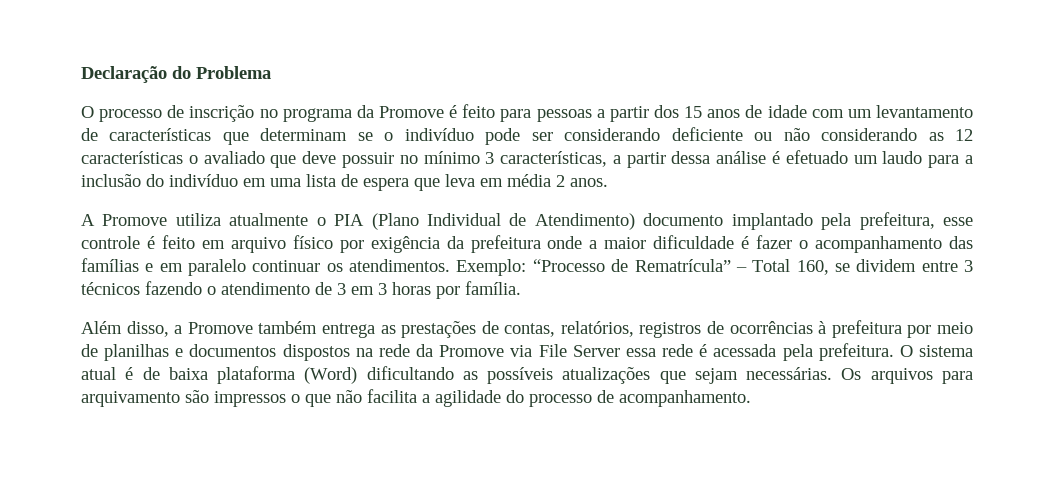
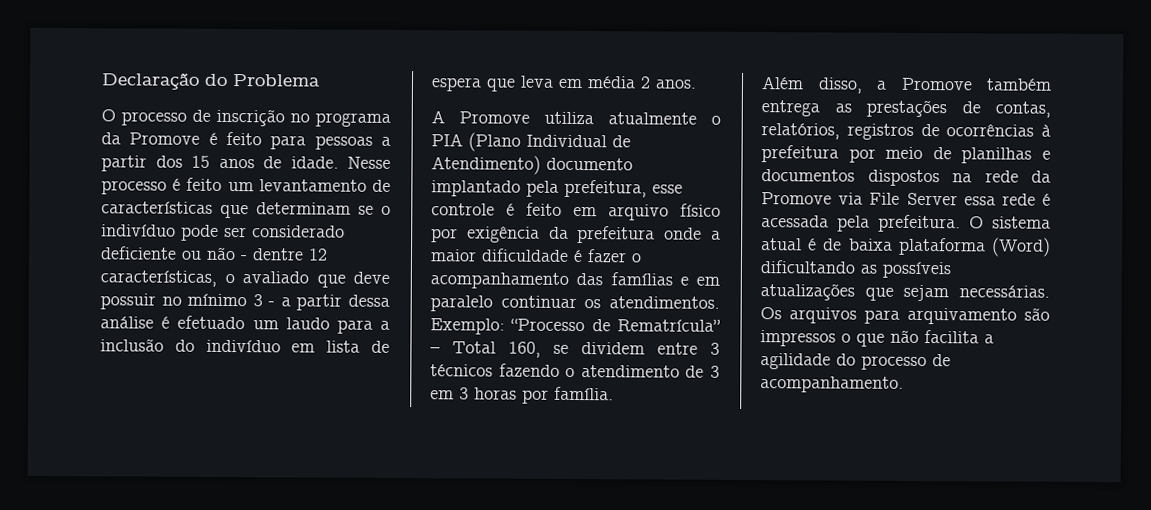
[767,105,844,118] idade com -> [290,156,391,169] [101,177,223,195] idade. Nesse processo é feito
[564,128,661,141] considerando -> [252,225,345,238] considerado
[821,128,973,141] [81,151,183,164] considerando as 12 características -> [240,248,328,261] [100,270,217,287] - dentre 12 características,
[500,151,608,167] características, -> [268,301,276,307] -
[270,178,301,187] uma -> (316, 348) none

